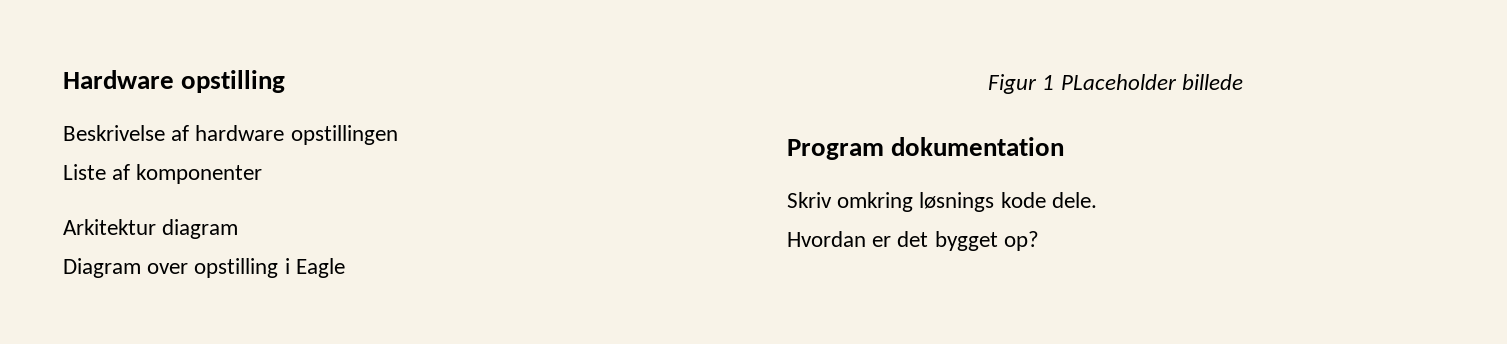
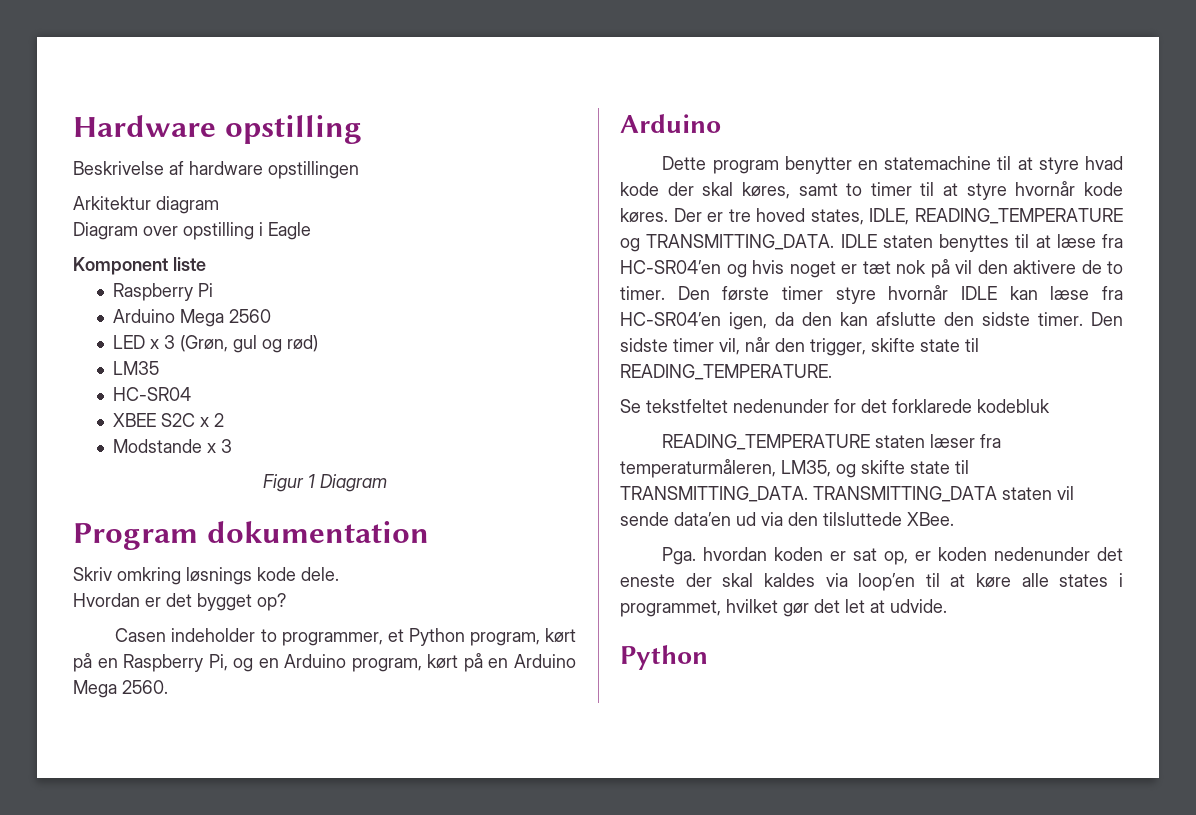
[63,164,263,184] // Liste af komponenter -> (359, 170) none
(345, 268) none -> [73,257,206,275] [113,283,214,301] [113,309,272,327] [113,335,319,353] [113,361,160,375] [113,387,192,401] [113,413,225,427] [113,439,233,453] // Komponent liste // Raspberry Pi // Arduino Mega 2560 // LED x 3 (Grøn, gul og rød) // LM35 // HC-SR04 // XBEE S2C x 2 // Modstande x 3
[1060,74,1243,90] PLaceholder billede -> [319,474,387,492] Diagram
(1039, 241) none -> [115,628,576,646] [73,653,576,672] [73,680,168,698] [620,114,721,133] [662,156,1123,174] [620,181,1123,200] [620,208,1123,225] [620,234,1123,252] [620,259,1123,278] [620,285,1123,304] [620,312,1123,330] [620,337,979,356] [620,364,832,380] [620,399,1050,413] [662,434,1002,450] [620,459,969,478] [620,486,1074,502] [620,512,954,526] [662,547,1123,565] [620,573,1123,591] [620,599,947,617] [620,645,708,670] // Casen indeholder to programmer, et Python program, kørt på en Raspberry Pi, og en Arduino program, kørt på en Arduino Mega 2560. // Arduino // Dette program benytter en statemachine til at styre hvad kode der skal køres, samt to timer til at styre hvornår kode køres. Der er tre hoved states, IDLE, READING_TEMPERATURE og TRANSMITTING_DATA. IDLE staten benyttes til at læse fra HC-SR04’en og hvis noget er tæt nok på vil den aktivere de to timer. Den første timer styre hvornår IDLE kan læse fra HC-SR04’en igen, da den kan afslutte den sidste timer. Den sidste timer vil, når den trigger, skifte state til READING_TEMPERATURE. // Se tekstfeltet nedenunder for det forklarede kodebluk // READING_TEMPERATURE staten læser fra temperaturmåleren, LM35, og skifte state til TRANSMITTING_DATA. TRANSMITTING_DATA staten vil sende data’en ud via den tilsluttede XBee. // Pga. hvordan koden er sat op, er koden nedenunder det eneste der skal kaldes via loop’en til at køre alle states i programmet, hvilket gør det let at udvide. // Python

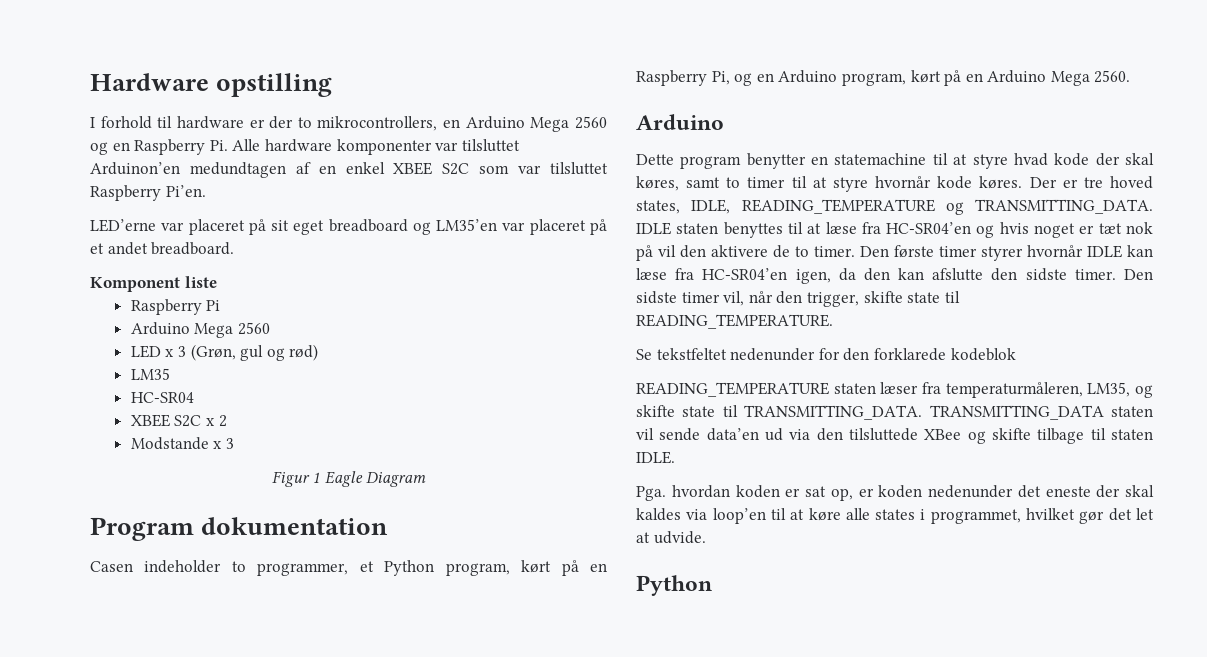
[73,161,359,179] [73,196,219,214] [73,222,311,240] Beskrivelse af hardware opstillingen // Arkitektur diagram // Diagram over opstilling i Eagle -> [90,116,607,132] [90,139,520,155] [90,162,609,178] [90,185,206,201] [90,219,607,235] [90,242,235,255] I forhold til hardware er der to mikrocontrollers, en Arduino Mega 2560 og en Raspberry Pi. Alle hardware komponenter var tilsluttet Arduinon’en medundtagen af en enkel XBEE S2C som var tilsluttet Raspberry Pi’en. // LED’erne var placeret på sit eget breadboard og LM35’en var placeret på et andet breadboard.
(315, 481) none -> [324,471,363,487] Eagle
[73,567,339,585] [73,593,286,611] // Skriv omkring løsnings kode dele. // Hvordan er det bygget op? -> (389, 526) none
[835,287,876,304] styre -> [981,246,1023,261] styrer
[861,399,1050,413] det forklarede kodebluk -> [843,348,1016,361] den forklarede kodeblok
[907,512,954,526] XBee. -> [924,428,1153,444] [636,451,675,464] XBee og skifte tilbage til staten IDLE.

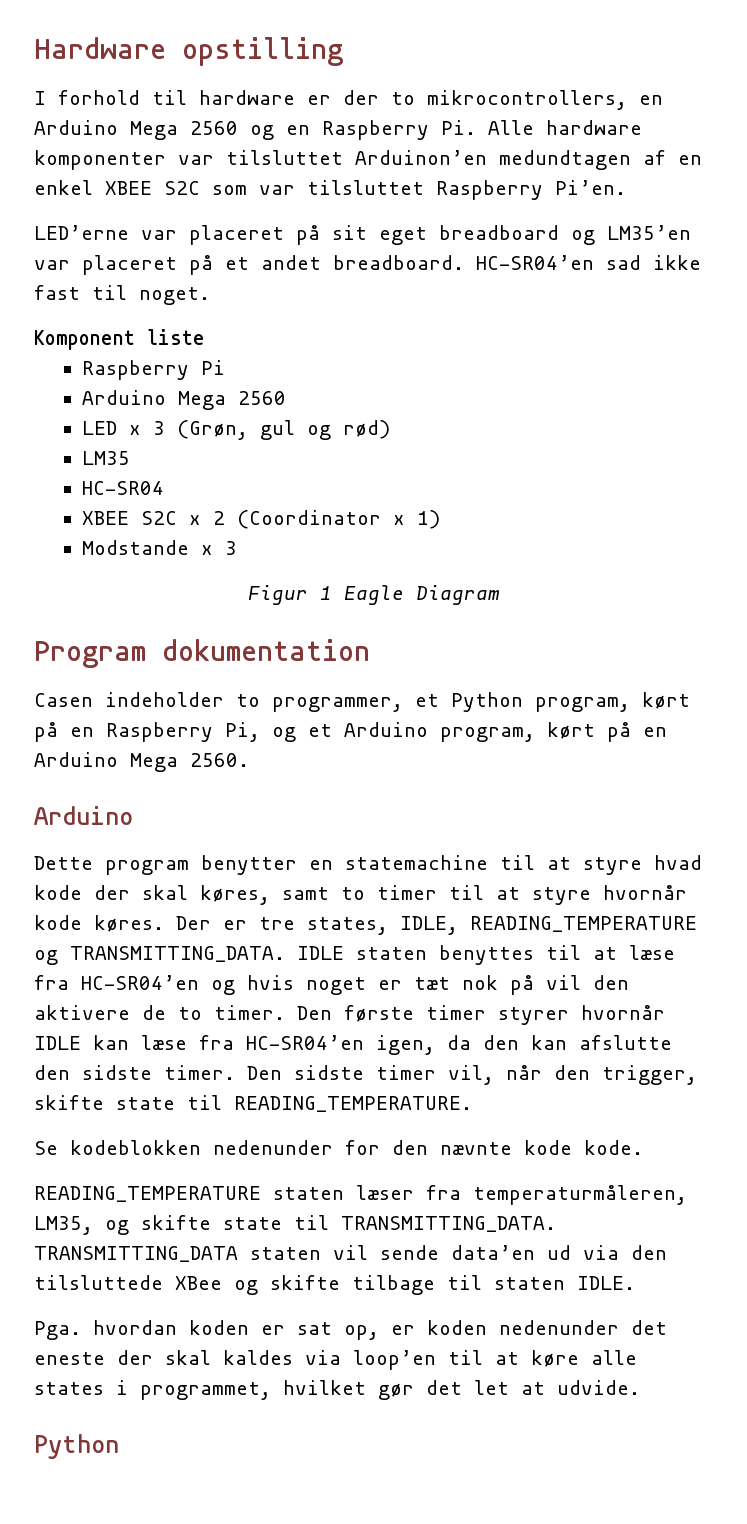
(235, 248) none -> [476,255,701,270] [34,285,210,305] HC-SR04’en sad ikke fast til noget.
(227, 421) none -> [237,510,441,529] (Coordinator x 1)
[756,73,774,82] en -> [308,724,332,737] et
[1110,176,1153,189] hoved -> (295, 923) none
[656,348,727,360] tekstfeltet -> [70,1140,201,1155] kodeblokken
[873,348,1016,361] forklarede kodeblok -> [440,1140,643,1155] nævnte kode kode.

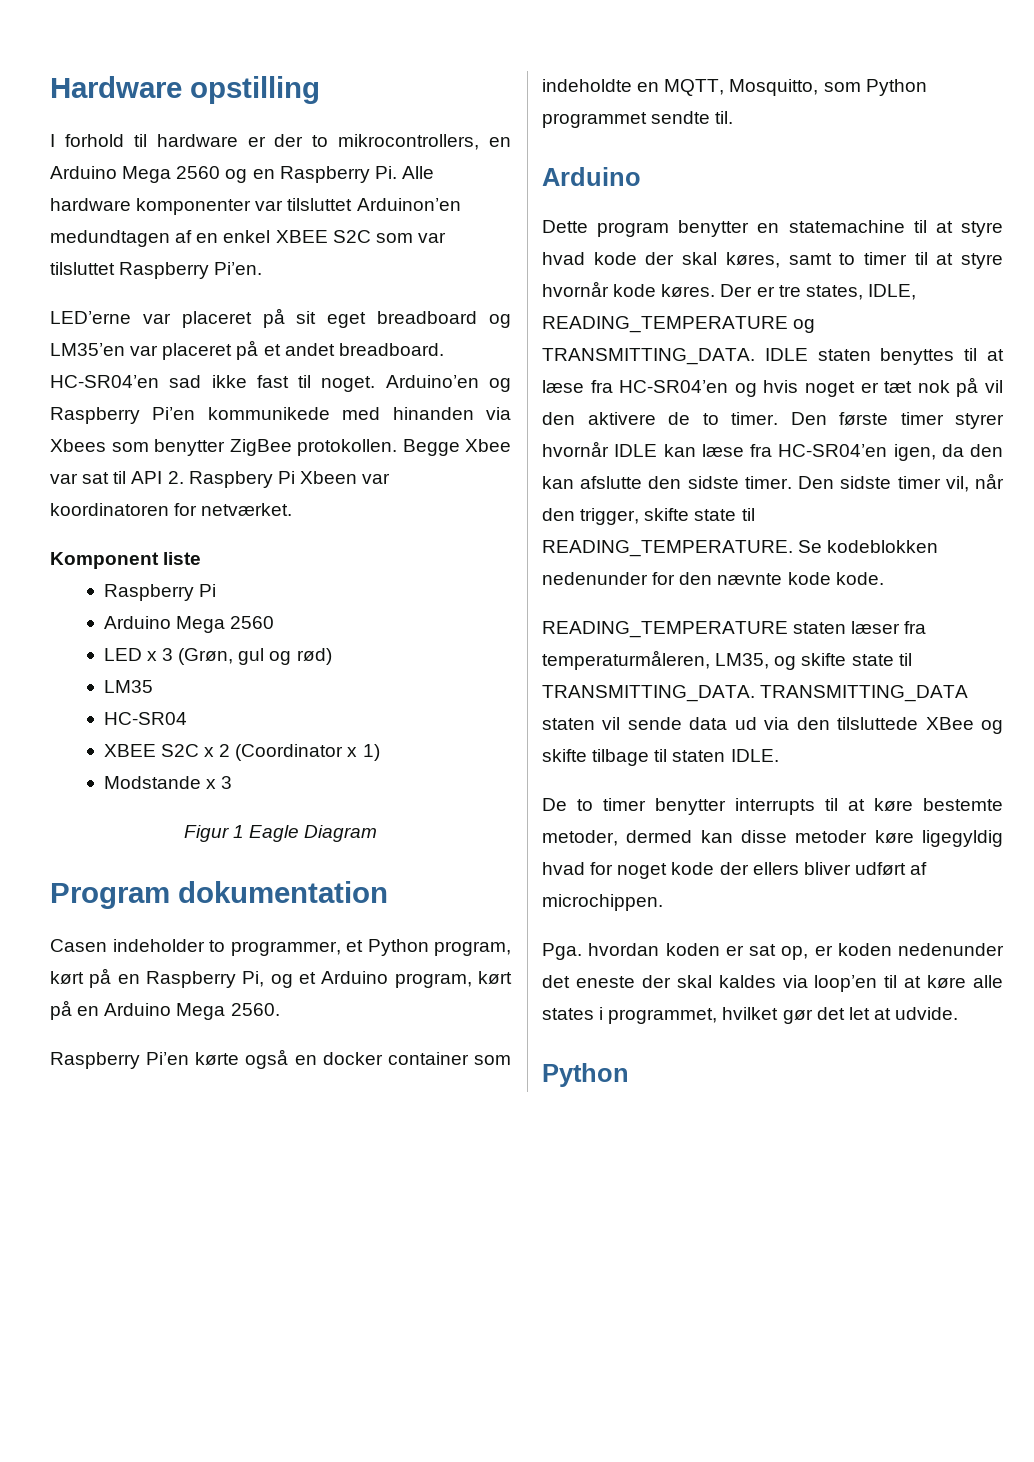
(210, 296) none -> [385,375,511,392] [50,407,511,424] [50,439,511,456] [50,471,391,488] [50,503,293,516] Arduino’en og Raspberry Pi’en kommunikede med hinanden via Xbees som benytter ZigBee protokollen. Begge Xbee var sat til API 2. Raspbery Pi Xbeen var koordinatoren for netværket.
(249, 760) none -> [50,1049,512,1069] [542,79,927,96] [542,111,734,128] // Raspberry Pi’en kørte også en docker container som indeholdte en MQTT, Mosquitto, som Python programmet sendte til.
(472, 1104) // -> (793, 548) none
[451,1245,535,1260] data’en -> [689,717,728,730] data
(635, 1283) none -> [542,798,1003,815] [542,830,1003,847] [542,862,928,879] [542,894,663,911] // De to timer benytter interrupts til at køre bestemte metoder, dermed kan disse metoder køre ligegyldig hvad for noget kode der ellers bliver udført af microchippen.

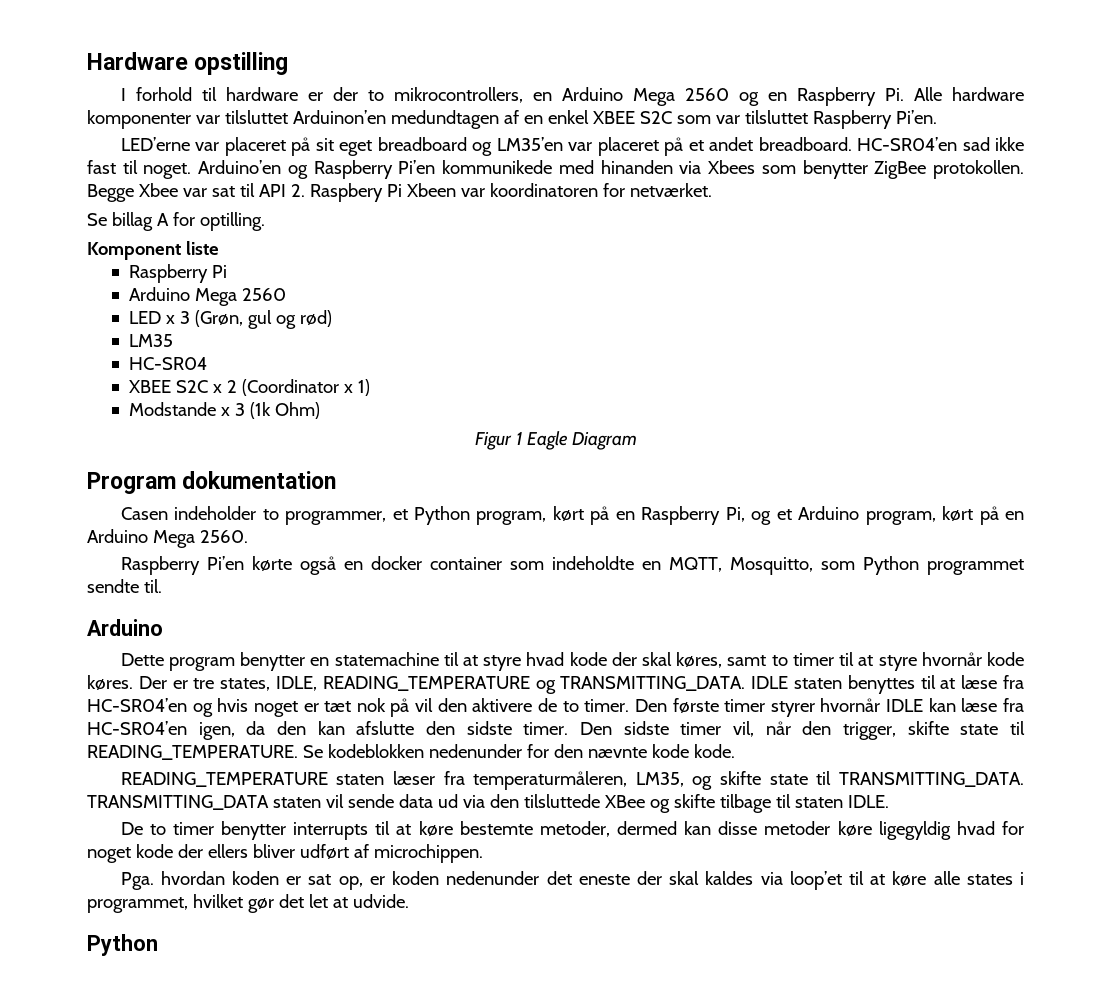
(293, 509) none -> [87,212,265,231] // Se billag A for optilling.
(233, 782) none -> [250,402,321,419] (1k Ohm)
[814,975,878,992] loop’en -> [789,871,842,890] loop’et

